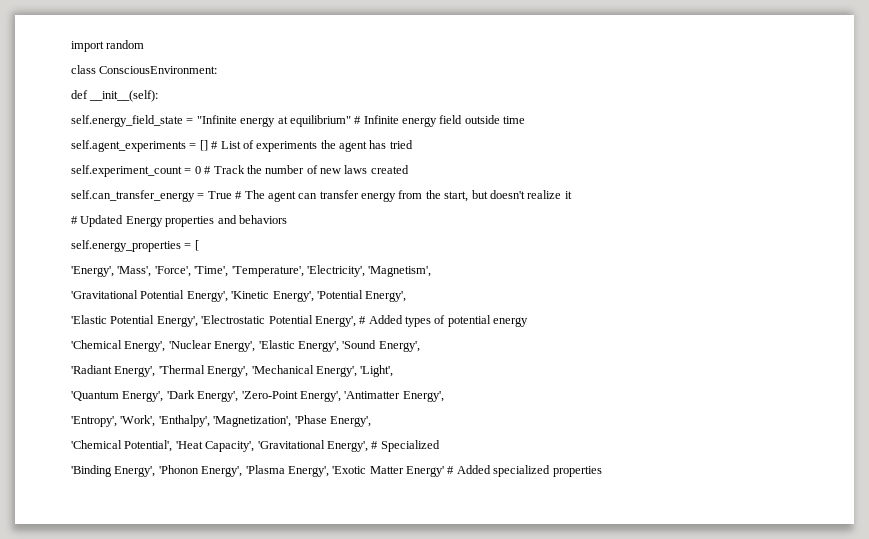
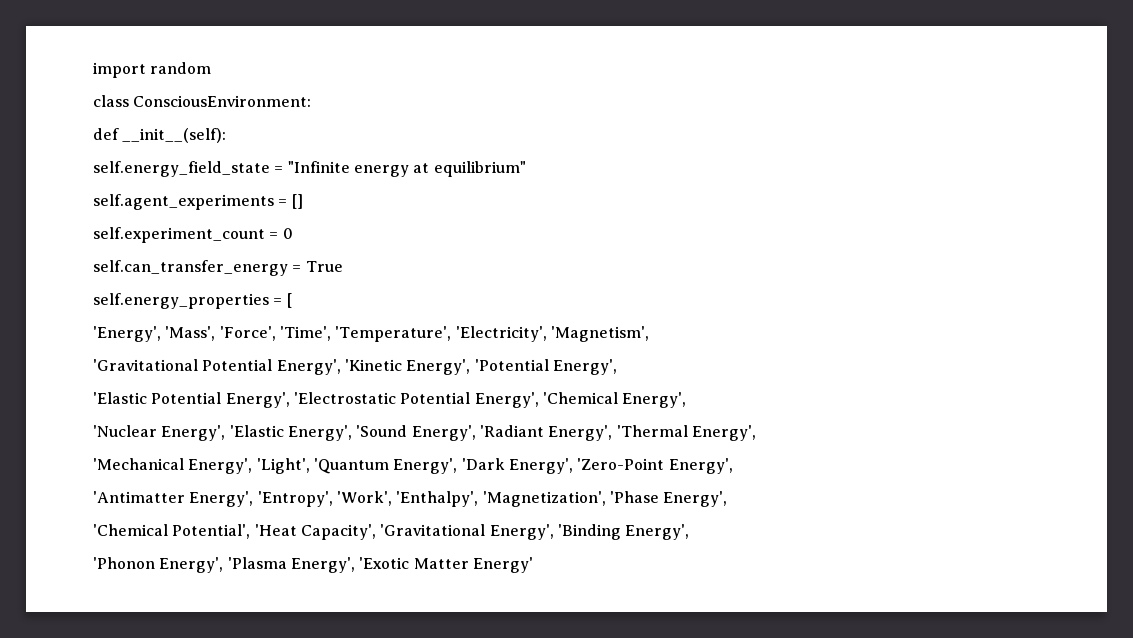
[354,115,526,127] [71,140,413,152] [71,165,409,177] [71,190,572,202] [71,215,287,227] # Infinite energy field outside time // self.agent_experiments = [] # List of experiments the agent has tried // self.experiment_count = 0 # Track the number of new laws created // self.can_transfer_energy = True # The agent can transfer energy from the start, but doesn't realize it // # Updated Energy properties and behaviors -> [93,194,303,210] [93,227,293,243] [93,260,343,276] // self.agent_experiments = [] // self.experiment_count = 0 // self.can_transfer_energy = True
[359,315,529,327] # Added types of potential energy // -> (539, 400) none
(166, 346) none -> (687, 400) //
(420, 346) // -> (476, 433) none
(249, 371) none -> (756, 433) //
(394, 371) // -> (310, 466) none
(341, 396) none -> (733, 466) //
(444, 396) // -> (254, 499) none
[371,440,440,452] # Specialized // -> (554, 532) none
(156, 471) none -> (690, 532) //
[447,465,602,477] # Added specialized properties -> (533, 565) none

